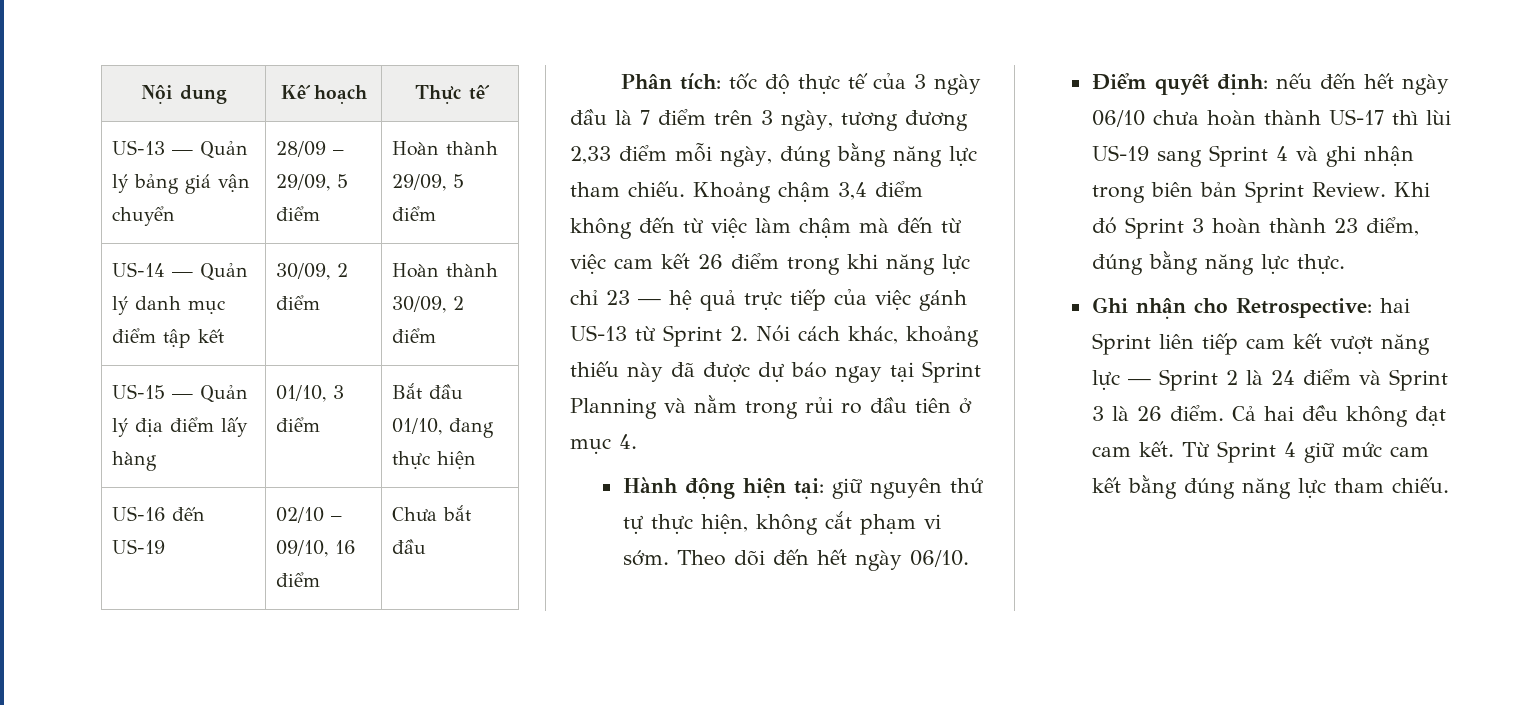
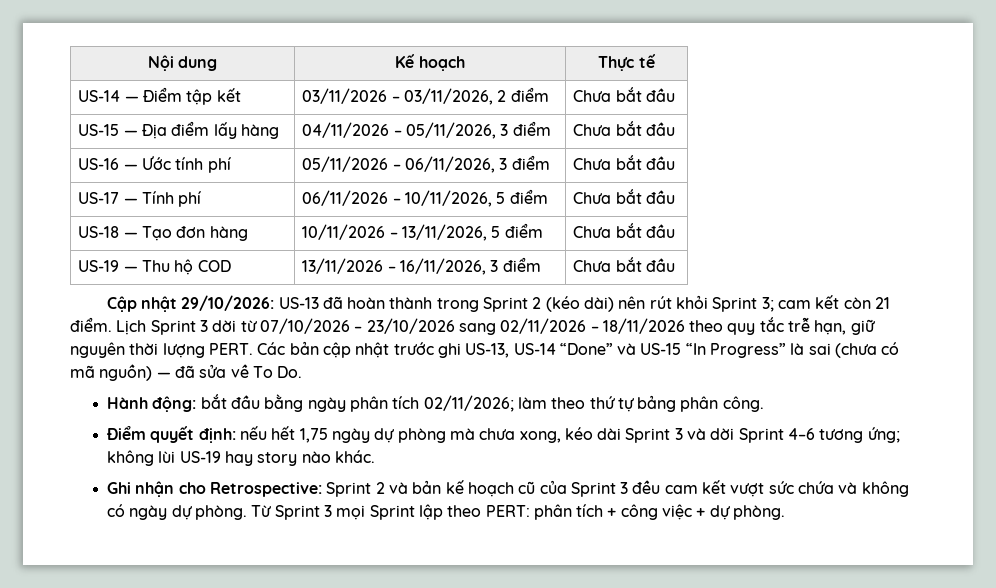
[111,140,248,159] [111,174,250,194] [111,206,175,226] [275,141,344,157] [275,174,348,191] [275,206,320,221] [391,141,498,156] [391,174,464,191] [391,206,436,221] [111,262,248,281] [111,296,225,315] [111,328,156,343] US-13 — Quản lý bảng giá vận chuyển | 28/09 – 29/09, 5 điểm | Hoàn thành 29/09, 5 điểm // US-14 — Quản lý danh mục điểm -> [78,87,183,102] US-14 — Điểm
[275,263,330,280] 30/09, -> [302,88,494,105] 03/11/2026 – 03/11/2026,
[391,263,498,278] [391,296,464,313] [391,328,436,343] Hoàn thành 30/09, 2 điểm -> [573,87,676,102] Chưa bắt đầu
[199,385,248,403] [111,418,163,437] Quản lý địa -> [142,124,168,139] Địa
[275,385,344,402] [275,417,320,432] [391,383,463,399] [391,418,494,438] [391,451,476,470] [111,506,205,521] [111,539,165,554] [275,507,342,523] [275,540,355,557] [275,572,320,587] [391,505,471,521] [391,539,426,554] [620,73,981,95] [570,109,968,131] [570,143,977,167] [570,181,923,203] [570,217,962,239] [570,253,970,275] [570,289,967,311] [570,325,979,347] [570,361,981,383] [570,395,972,419] [570,434,637,454] [622,477,984,499] [622,511,941,535] [622,549,969,571] [1091,73,1449,95] [1091,109,1451,127] [1091,145,1414,167] [1091,181,1430,203] [1091,217,1419,239] [1091,251,1345,275] [1091,297,1410,319] [1091,333,1430,355] [1091,369,1448,391] [1091,405,1446,427] [1091,441,1429,463] [1091,475,1449,499] 01/10, 3 điểm | Bắt đầu 01/10, đang thực hiện // US-16 đến US-19 | 02/10 – 09/10, 16 điểm | Chưa bắt đầu // Phân tích: tốc độ thực tế của 3 ngày đầu là 7 điểm trên 3 ngày, tương đương 2,33 điểm mỗi ngày, đúng bằng năng lực tham chiếu. Khoảng chậm 3,4 điểm không đến từ việc làm chậm mà đến từ việc cam kết 26 điểm trong khi năng lực chỉ 23 — hệ quả trực tiếp của việc gánh US-13 từ Sprint 2. Nói cách khác, khoảng thiếu này đã được dự báo ngay tại Sprint Planning và nằm trong rủi ro đầu tiên ở mục 4. // Hành động hiện tại: giữ nguyên thứ tự thực hiện, không cắt phạm vi sớm. Theo dõi đến hết ngày 06/10. // Điểm quyết định: nếu đến hết ngày 06/10 chưa hoàn thành US-17 thì lùi US-19 sang Sprint 4 và ghi nhận trong biên bản Sprint Review. Khi đó Sprint 3 hoàn thành 23 điểm, đúng bằng năng lực thực. // Ghi nhận cho Retrospective: hai Sprint liên tiếp cam kết vượt năng lực — Sprint 2 là 24 điểm và Sprint 3 là 26 điểm. Cả hai đều không đạt cam kết. Từ Sprint 4 giữ mức cam kết bằng đúng năng lực tham chiếu. -> [302,121,551,139] [573,121,676,136] [78,156,231,173] [302,155,550,173] [573,155,676,170] [78,191,202,207] [302,189,548,207] [573,189,676,204] [78,226,248,241] [302,223,543,241] [573,223,676,238] [78,259,231,275] [302,257,541,275] [573,257,676,272] [106,295,890,312] [70,317,875,335] [70,341,900,358] [70,364,303,381] [107,394,764,412] [106,426,900,443] [107,450,375,466] [107,480,909,497] [107,504,786,520] 04/11/2026 – 05/11/2026, 3 điểm | Chưa bắt đầu // US-16 — Ước tính phí | 05/11/2026 – 06/11/2026, 3 điểm | Chưa bắt đầu // US-17 — Tính phí | 06/11/2026 – 10/11/2026, 5 điểm | Chưa bắt đầu // US-18 — Tạo đơn hàng | 10/11/2026 – 13/11/2026, 5 điểm | Chưa bắt đầu // US-19 — Thu hộ COD | 13/11/2026 – 16/11/2026, 3 điểm | Chưa bắt đầu // Cập nhật 29/10/2026: US-13 đã hoàn thành trong Sprint 2 (kéo dài) nên rút khỏi Sprint 3; cam kết còn 21 điểm. Lịch Sprint 3 dời từ 07/10/2026 – 23/10/2026 sang 02/11/2026 – 18/11/2026 theo quy tắc trễ hạn, giữ nguyên thời lượng PERT. Các bản cập nhật trước ghi US-13, US-14 “Done” và US-15 “In Progress” là sai (chưa có mã nguồn) — đã sửa về To Do. // Hành động: bắt đầu bằng ngày phân tích 02/11/2026; làm theo thứ tự bảng phân công. // Điểm quyết định: nếu hết 1,75 ngày dự phòng mà chưa xong, kéo dài Sprint 3 và dời Sprint 4–6 tương ứng; không lùi US-19 hay story nào khác. // Ghi nhận cho Retrospective: Sprint 2 và bản kế hoạch cũ của Sprint 3 đều cam kết vượt sức chứa và không có ngày dự phòng. Từ Sprint 3 mọi Sprint lập theo PERT: phân tích + công việc + dự phòng.

